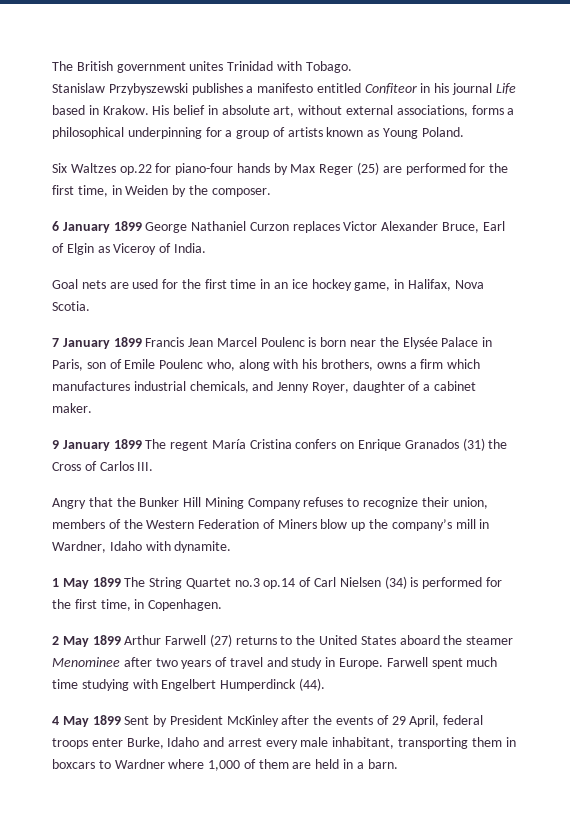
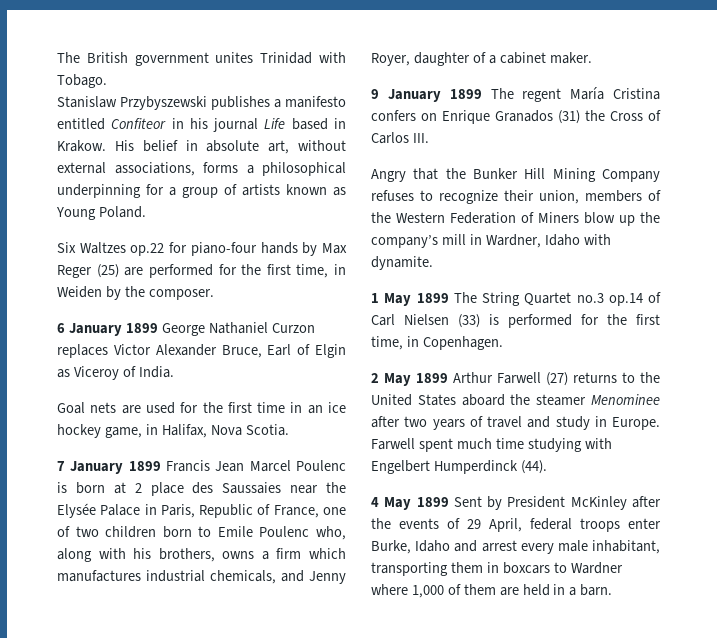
(347, 342) none -> [113,482,282,496] at 2 place des Saussaies
[86,359,122,369] son of -> [199,504,346,518] [57,526,212,538] Republic of France, one of two children born to
[384,576,407,589] (34) -> [458,314,480,328] (33)

